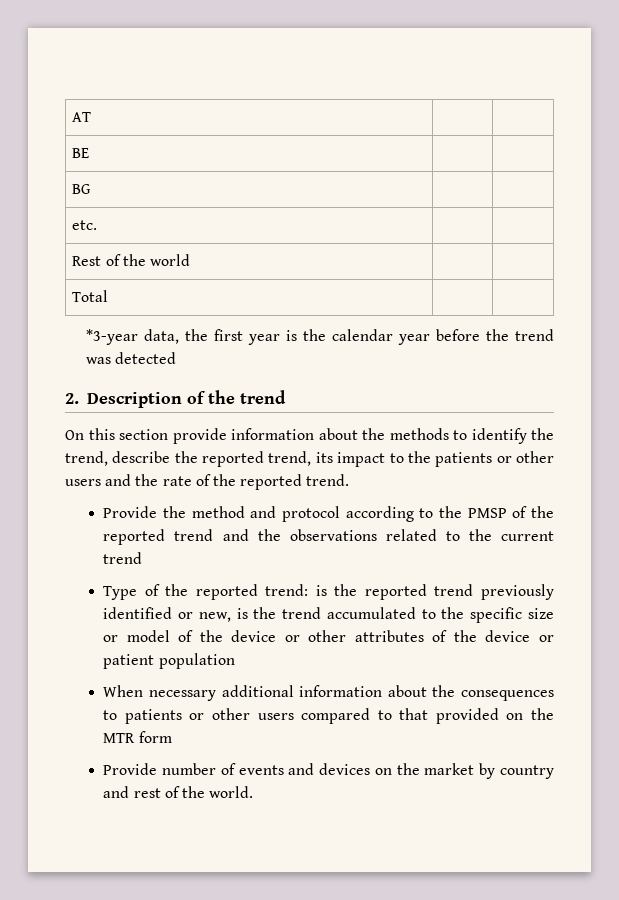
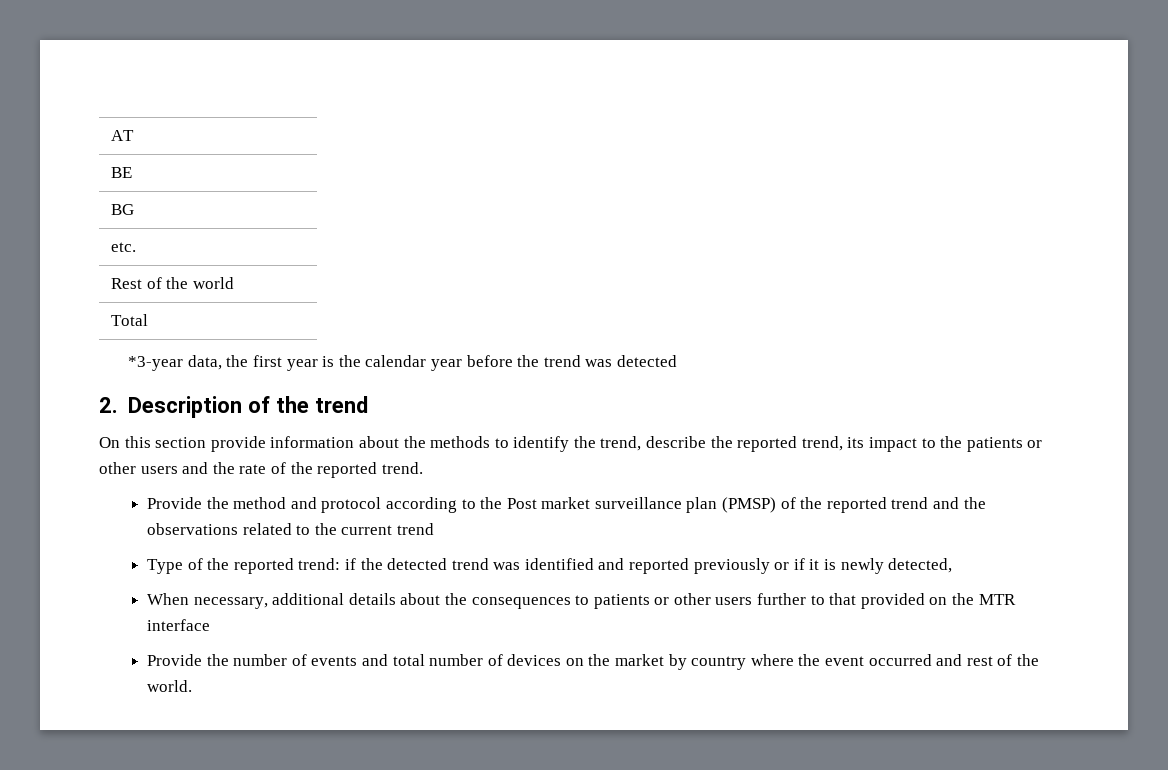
[467,508,507,518] PMSP -> [506,497,777,513] Post market surveillance plan (PMSP)
[315,584,554,600] [103,607,555,623] [103,630,554,642] [103,653,235,669] [103,685,383,701] is the reported trend previously identified or new, is the trend accumulated to the specific size or model of the device or other attributes of the device or patient population // When necessary additional information -> [344,558,953,574] [146,593,396,609] if the detected trend was identified and reported previously or if it is newly detected, // When necessary, additional details
[301,708,371,724] compared -> [757,593,807,605] further
[138,731,172,743] [103,763,158,775] form // Provide -> [146,619,210,631] [146,654,229,666] interface // Provide the
(315, 769) none -> [392,654,503,666] total number of
(555, 772) none -> [750,654,932,666] where the event occurred

